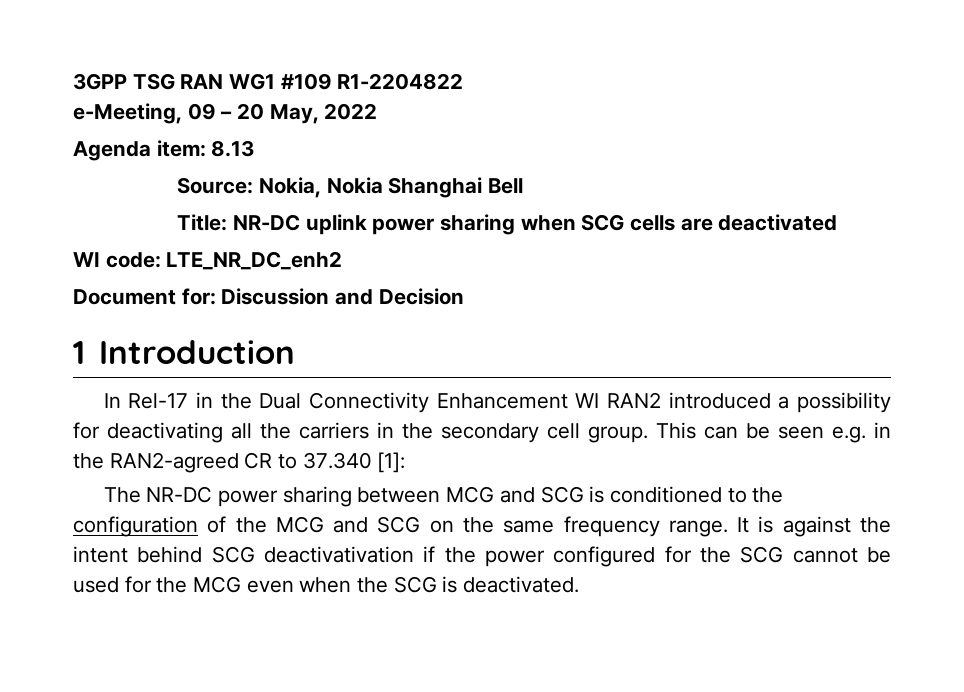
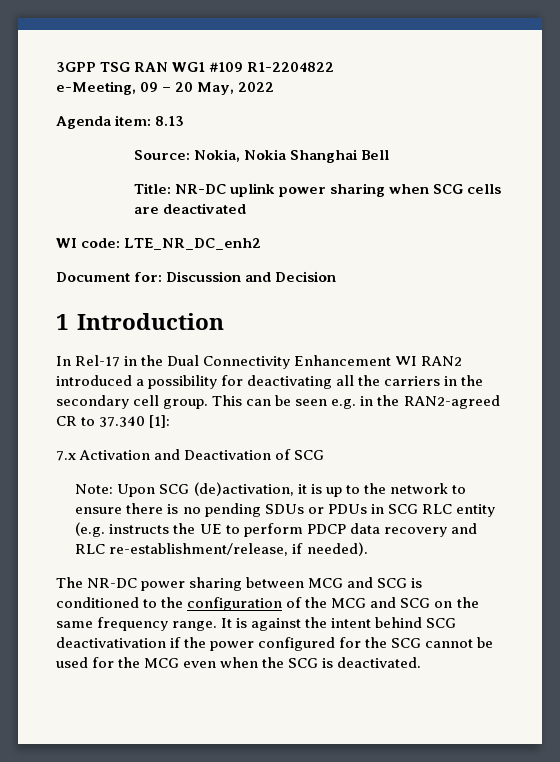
(406, 462) none -> [56,449,325,461] [75,482,466,497] [75,503,495,517] [75,522,477,537] [75,542,368,556] // 7.x Activation and Deactivation of SCG // Note: Upon SCG (de)activation, it is up to the network to ensure there is no pending SDUs or PDUs in SCG RLC entity (e.g. instructs the UE to perform PDCP data recovery and RLC re-establishment/release, if needed).

